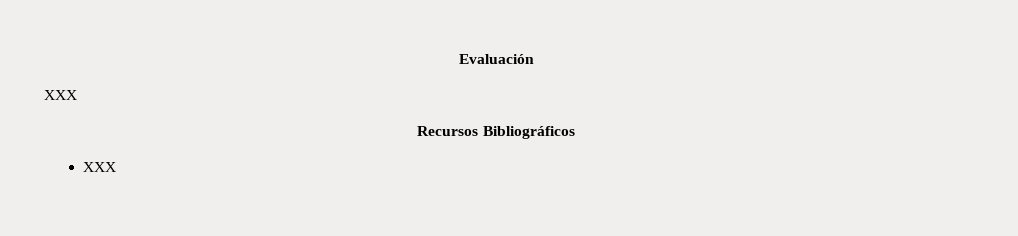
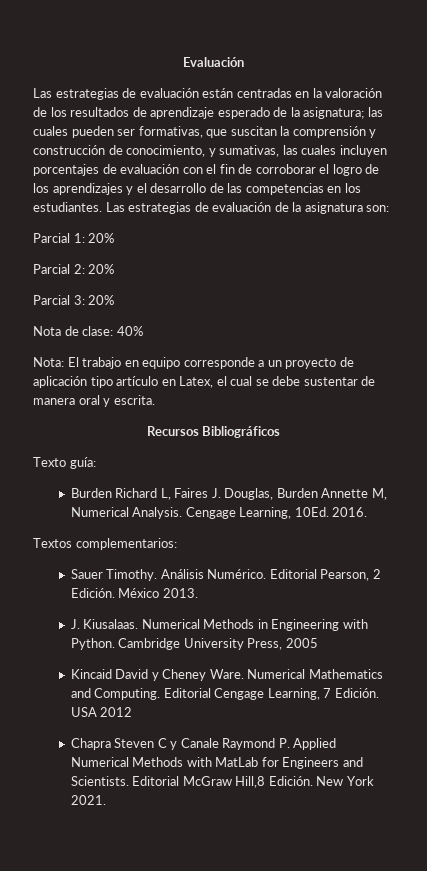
[44,90,77,100] [417,126,575,139] [82,162,116,172] XXX // Recursos Bibliográficos // XXX -> [33,88,383,100] [33,107,383,119] [33,126,377,138] [33,145,387,157] [33,164,380,176] [33,183,361,195] [33,202,390,214] [33,233,115,243] [33,264,115,274] [33,295,115,305] [33,326,143,336] [33,357,354,369] [33,376,376,388] [33,395,155,407] [146,426,281,438] [33,457,96,469] [70,488,387,500] [70,507,368,519] [33,538,177,550] [70,569,381,581] [70,588,198,598] [70,619,368,631] [70,638,318,650] [70,669,383,681] [70,688,379,700] [70,707,133,717] [70,738,337,750] [70,757,363,769] [70,776,374,788] [70,795,106,805] Las estrategias de evaluación están centradas en la valoración de los resultados de aprendizaje esperado de la asignatura; las cuales pueden ser formativas, que suscitan la comprensión y construcción de conocimiento, y sumativas, las cuales incluyen porcentajes de evaluación con el fin de corroborar el logro de los aprendizajes y el desarrollo de las competencias en los estudiantes. Las estrategias de evaluación de la asignatura son: // Parcial 1: 20% // Parcial 2: 20% // Parcial 3: 20% // Nota de clase: 40% // Nota: El trabajo en equipo corresponde a un proyecto de aplicación tipo artículo en Latex, el cual se debe sustentar de manera oral y escrita. // Recursos Bibliográficos // Texto guía: // Burden Richard L, Faires J. Douglas, Burden Annette M, Numerical Analysis. Cengage Learning, 10Ed. 2016. // Textos complementarios: // Sauer Timothy. Análisis Numérico. Editorial Pearson, 2 Edición. México 2013. // J. Kiusalaas. Numerical Methods in Engineering with Python. Cambridge University Press, 2005 // Kincaid David y Cheney Ware. Numerical Mathematics and Computing. Editorial Cengage Learning, 7 Edición. USA 2012 // Chapra Steven C y Canale Raymond P. Applied Numerical Methods with MatLab for Engineers and Scientists. Editorial McGraw Hill,8 Edición. New York 2021.

